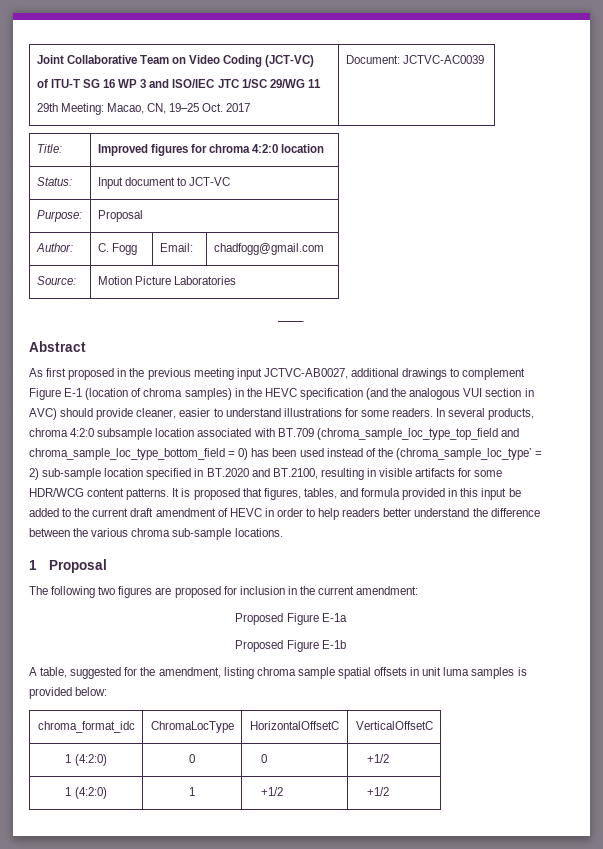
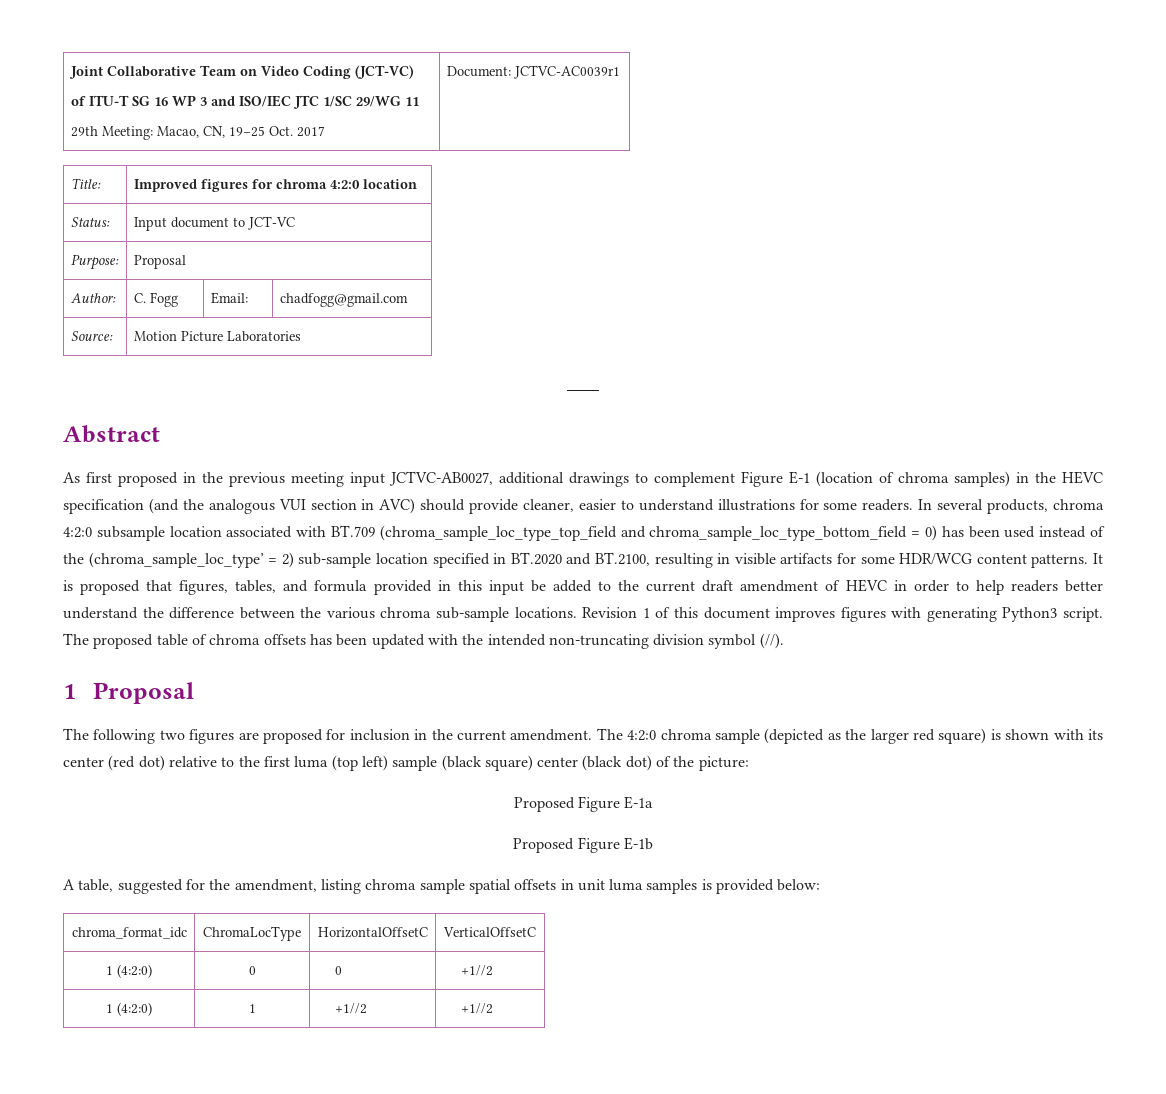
[402,55,484,64] JCTVC-AC0039 -> [513,65,620,79] JCTVC-AC0039r1
(283, 532) none -> [582,607,1103,622] [63,633,784,649] Revision 1 of this document improves figures with generating Python3 script. The proposed table of chroma offsets has been updated with the intended non-truncating division symbol (//).
[356,586,419,595] amendment: -> [510,728,1103,744] [63,755,749,771] amendment. The 4:2:0 chroma sample (depicted as the larger red square) is shown with its center (red dot) relative to the first luma (top left) sample (black square) center (black dot) of the picture:
[366,754,389,763] +1/2 -> [460,965,493,976] +1//2
[260,787,283,796] [366,787,389,796] +1/2 | +1/2 -> [334,1003,367,1014] [460,1003,493,1014] +1//2 | +1//2

